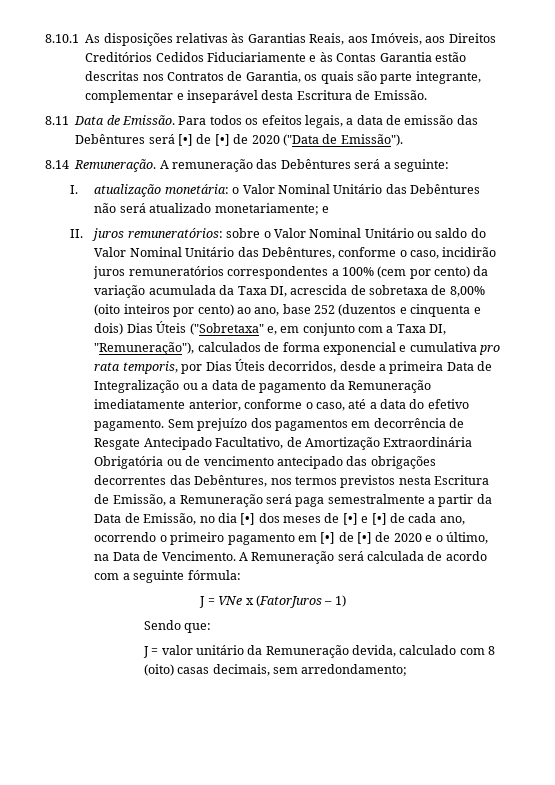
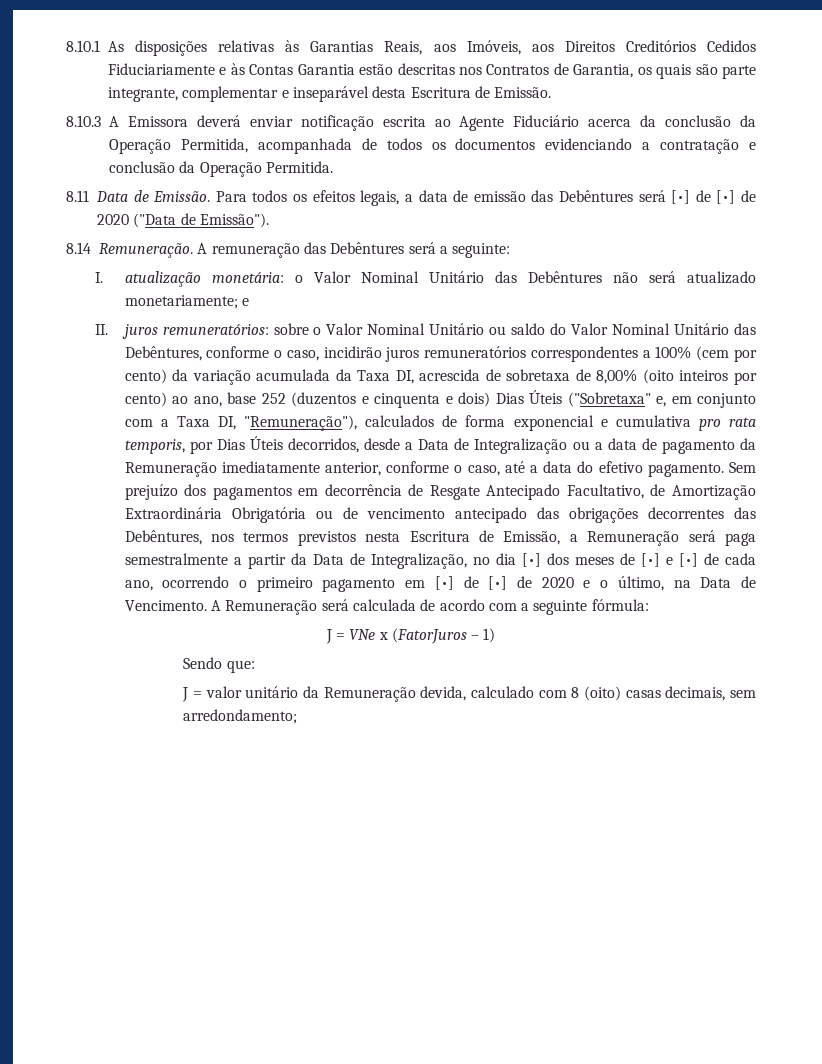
(427, 95) none -> [66,115,756,131] [109,138,757,154] [109,161,333,177] // 8.10.3 A Emissora deverá enviar notificação escrita ao Agente Fiduciário acerca da conclusão da Operação Permitida, acompanhada de todos os documentos evidenciando a contratação e conclusão da Operação Permitida.
[389,361,444,374] primeira -> (414, 446) none
[143,513,197,525] Emissão, -> [370,553,467,569] Integralização,

